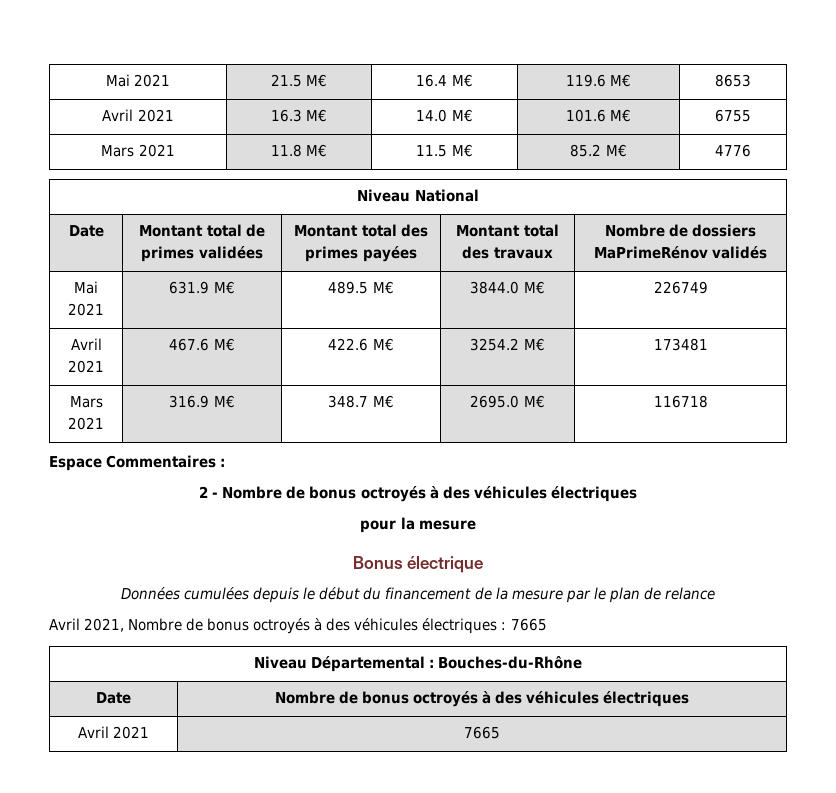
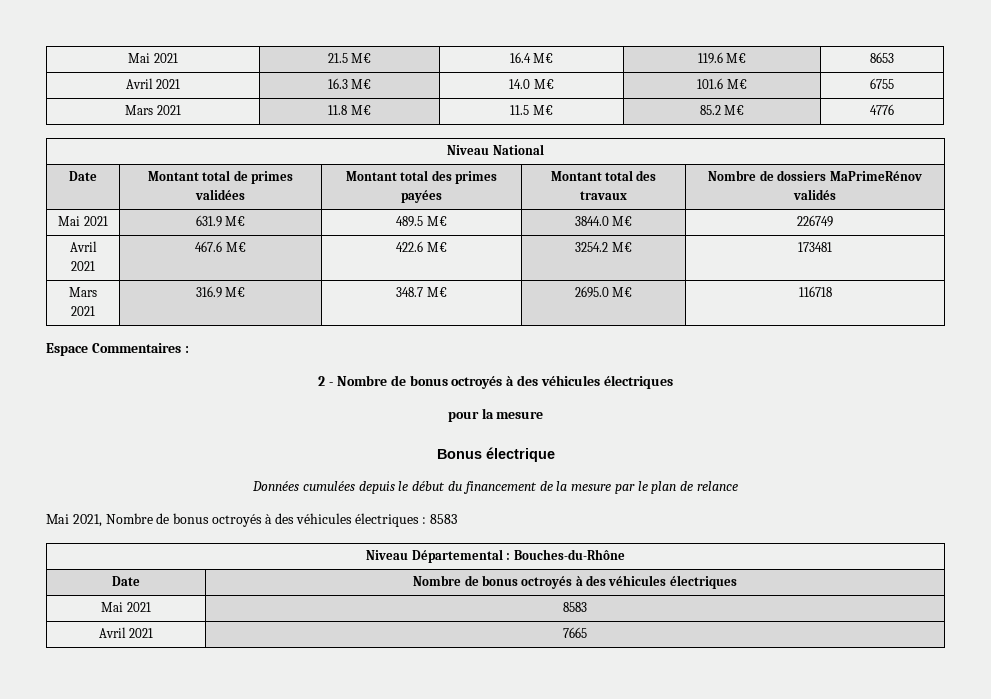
[49,618,80,630] Avril -> [46,514,69,524] Mai
[510,618,547,631] 7665 -> [429,514,457,524] 8583
(690, 699) none -> [101,602,151,612] [563,602,587,612] // Mai 2021 | 8583

